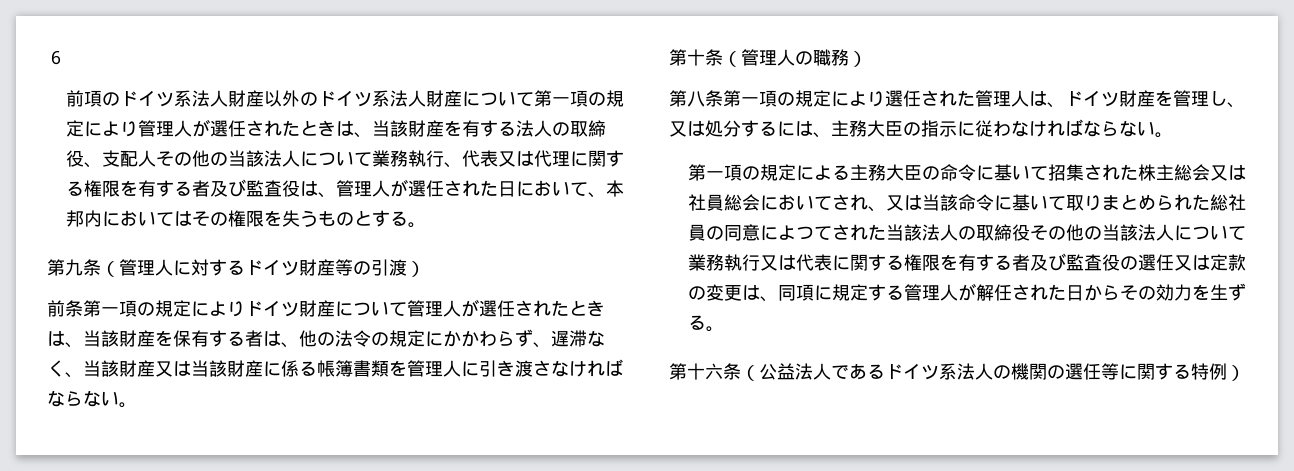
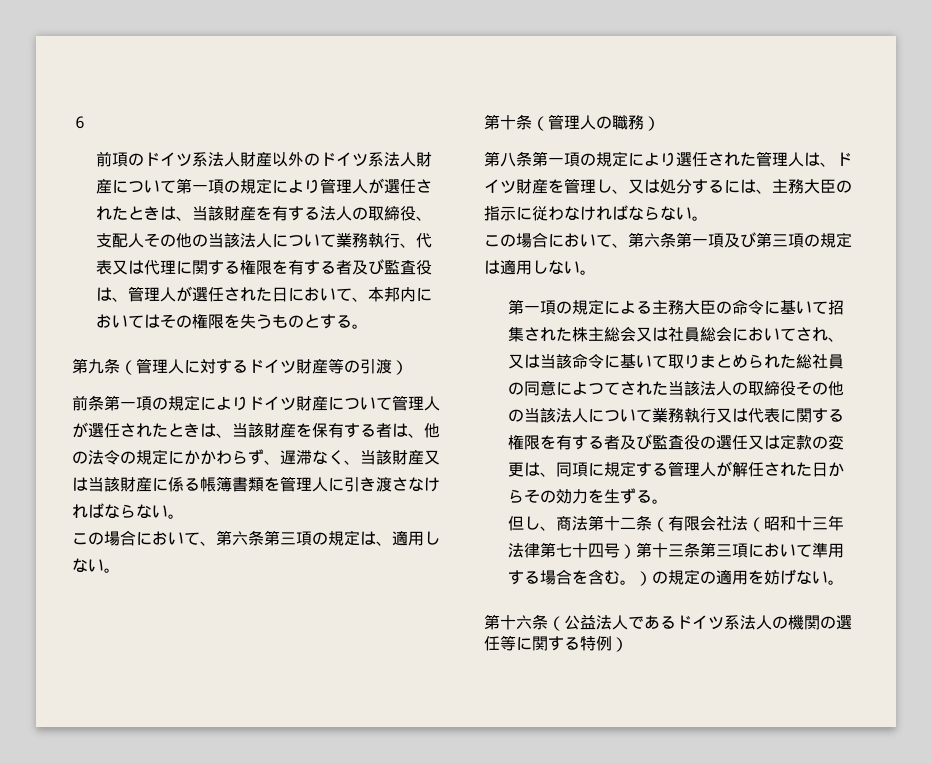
(137, 405) none -> [72,530,440,546] [72,558,120,573] // この場合において、第六条第三項の規定は、適用しない。
(1173, 135) none -> [484,232,852,248] [484,259,596,275] // この場合において、第六条第一項及び第三項の規定は適用しない。
(725, 329) none -> [508,515,845,532] [508,542,845,559] [508,569,845,586] // 但し、商法第十二条（有限会社法（昭和十三年法律第七十四号）第十三条第三項において準用する場合を含む。）の規定の適用を妨げない。

